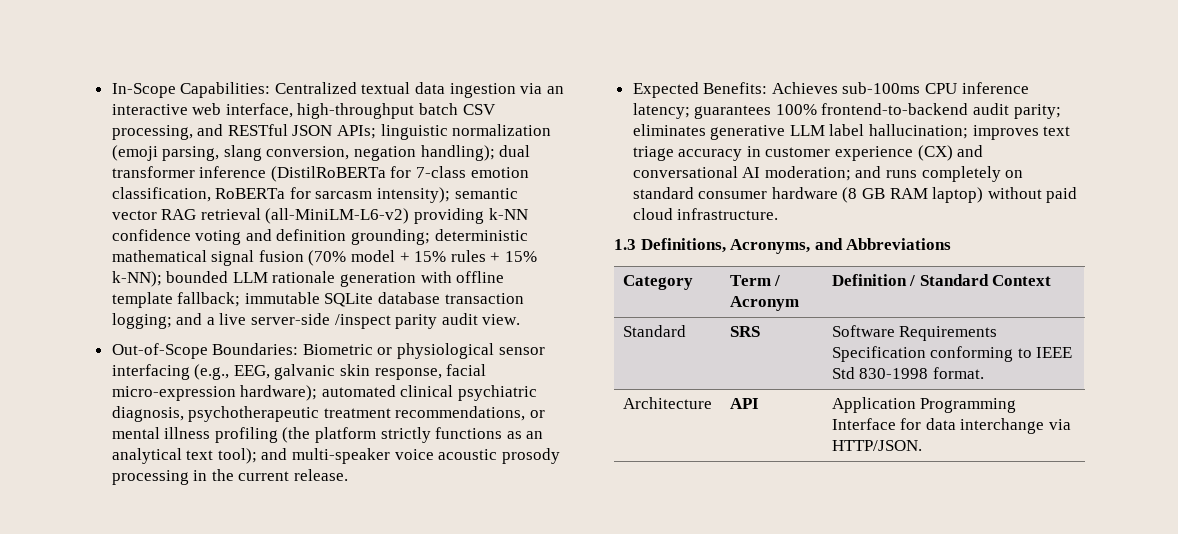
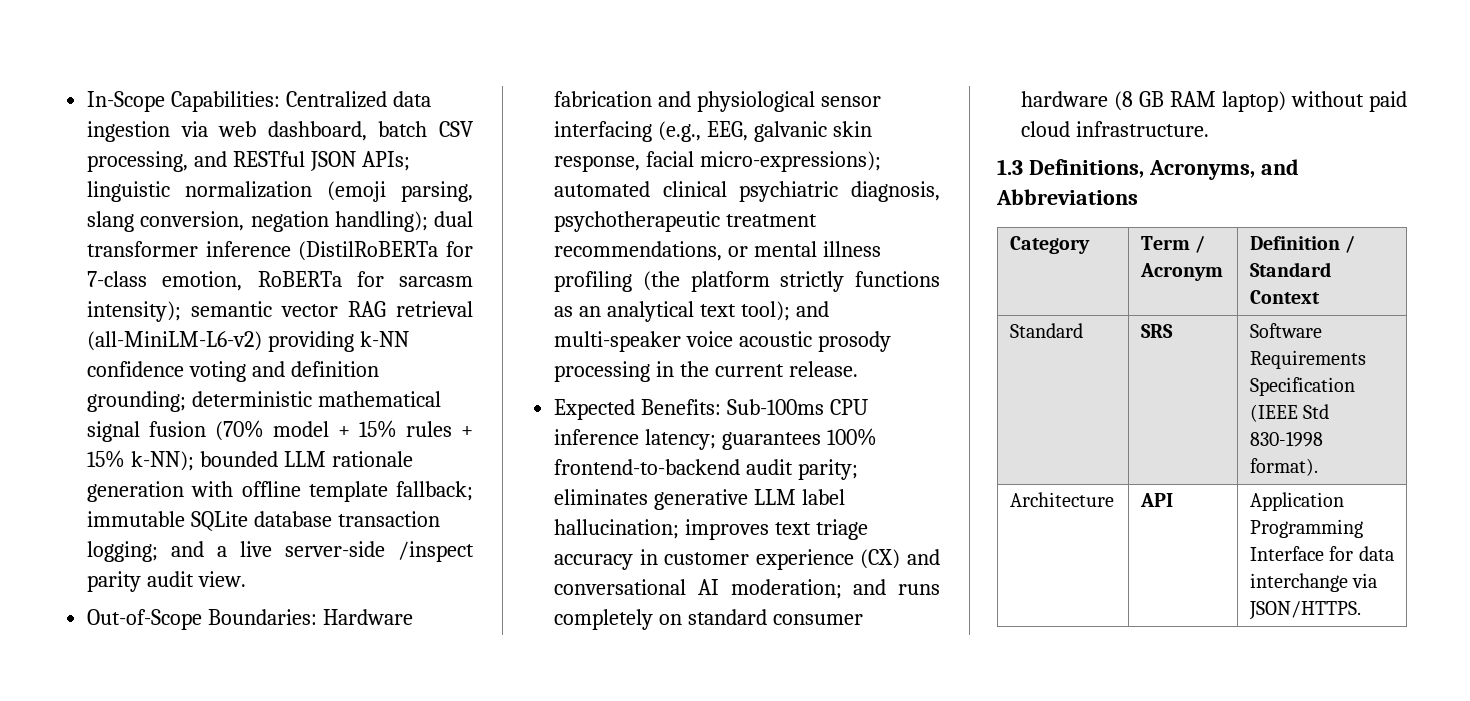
[361,82,411,94] textual -> (388, 99) none
[546,86,564,94] [111,103,415,119] an interactive web interface, high-throughput -> [218,121,367,141] web dashboard,
[470,167,529,178] [111,187,211,202] emotion classification, -> [162,271,243,291] emotion,
[302,344,393,355] Biometric or -> [323,609,414,625] [554,91,692,107] Hardware fabrication and
[111,385,318,401] micro-expression hardware); -> [700,151,882,172] micro-expressions);
[771,82,921,94] Achieves sub-100ms -> [727,399,825,415] Sub-100ms
[930,346,1073,362] conforming to IEEE -> [1250,404,1299,422] (IEEE
[932,367,984,379] format. -> [1250,458,1319,476] format).
[831,440,922,451] HTTP/JSON. -> [1249,601,1362,620] JSON/HTTPS.

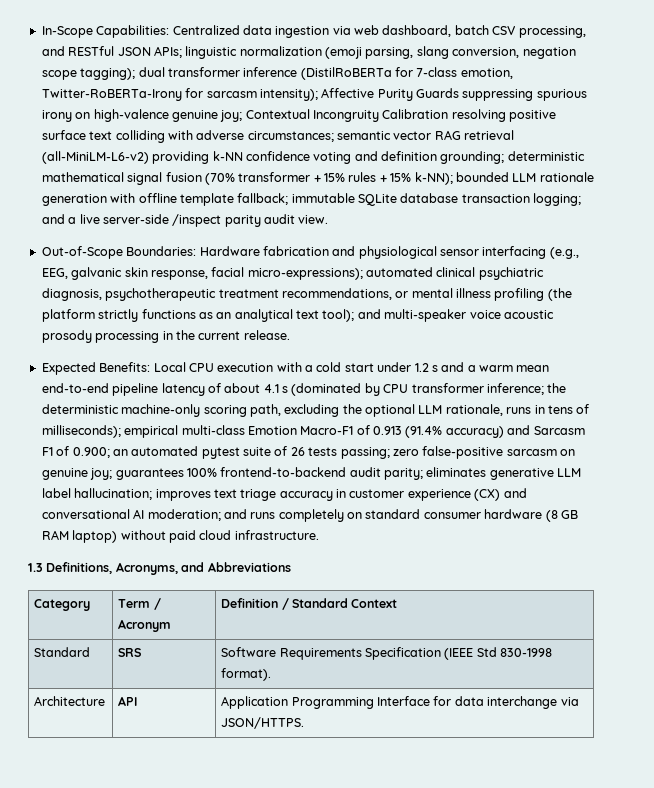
[334,211,428,232] handling); -> [41,68,136,80] scope tagging);
[257,271,342,287] RoBERTa -> [41,89,182,101] Twitter-RoBERTa-Irony
(182, 311) none -> [321,88,587,101] [41,109,557,122] [41,130,334,143] Affective Purity Guards suppressing spurious irony on high-valence genuine joy; Contextual Incongruity Calibration resolving positive surface text colliding with adverse circumstances;
[273,421,330,437] model -> [238,172,311,182] transformer
[727,399,869,415] [554,429,717,450] Sub-100ms CPU inference latency; -> [153,362,550,372] [41,383,567,396] [41,404,590,417] [41,425,585,438] [41,446,575,459] [41,468,113,480] Local CPU execution with a cold start under 1.2 s and a warm mean end-to-end pipeline latency of about 4.1 s (dominated by CPU transformer inference; the deterministic machine-only scoring path, excluding the optional LLM rationale, runs in tens of milliseconds); empirical multi-class Emotion Macro-F1 of 0.913 (91.4% accuracy) and Sarcasm F1 of 0.900; an automated pytest suite of 26 tests passing; zero false-positive sarcasm on genuine joy;

